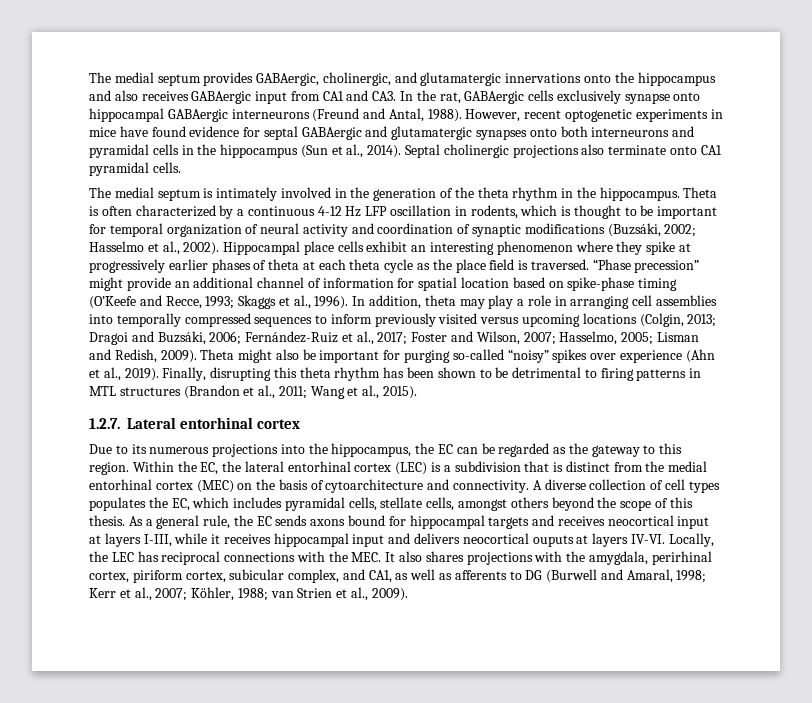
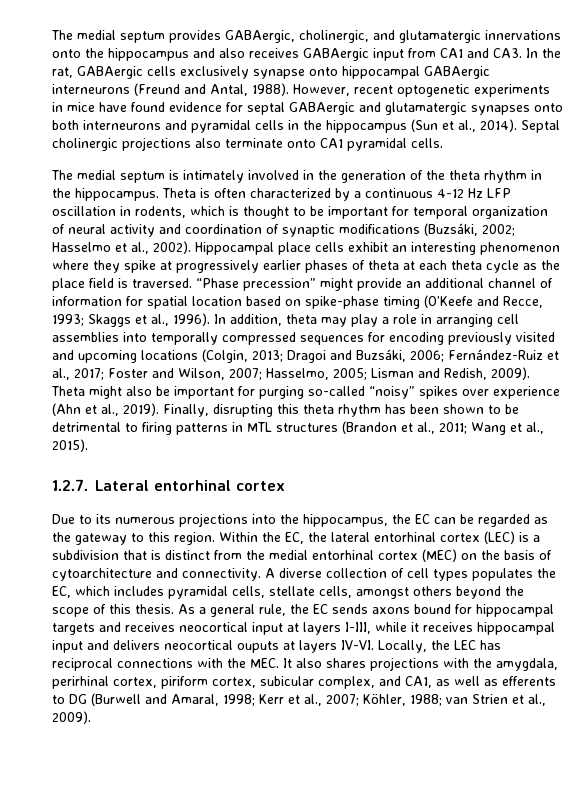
[315,314,372,324] to inform -> [368,332,444,345] for encoding
[480,317,520,324] versus -> [52,350,74,360] and
[454,570,507,580] afferents -> [502,676,556,686] efferents

